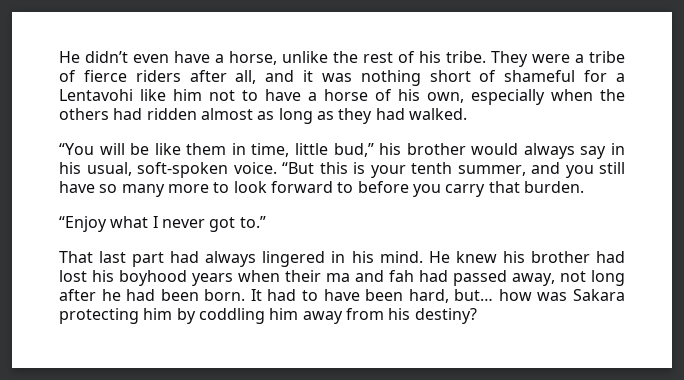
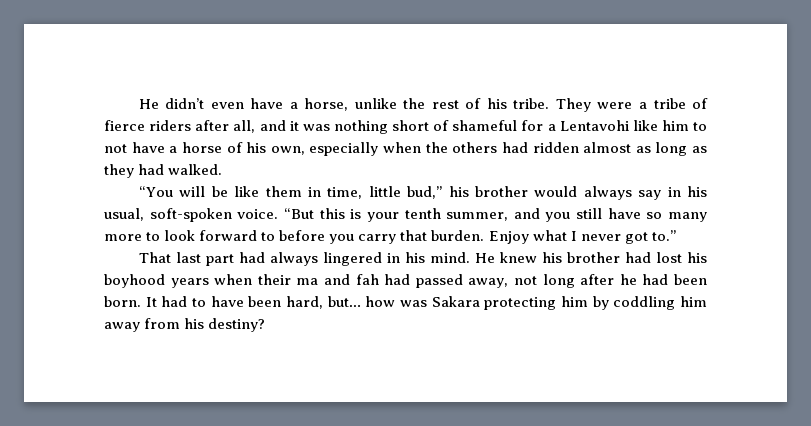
[209,90,258,101] not to -> [693,122,707,131] [104,144,127,153] to not
[59,216,107,232] // “Enjoy -> [488,231,529,244] Enjoy

